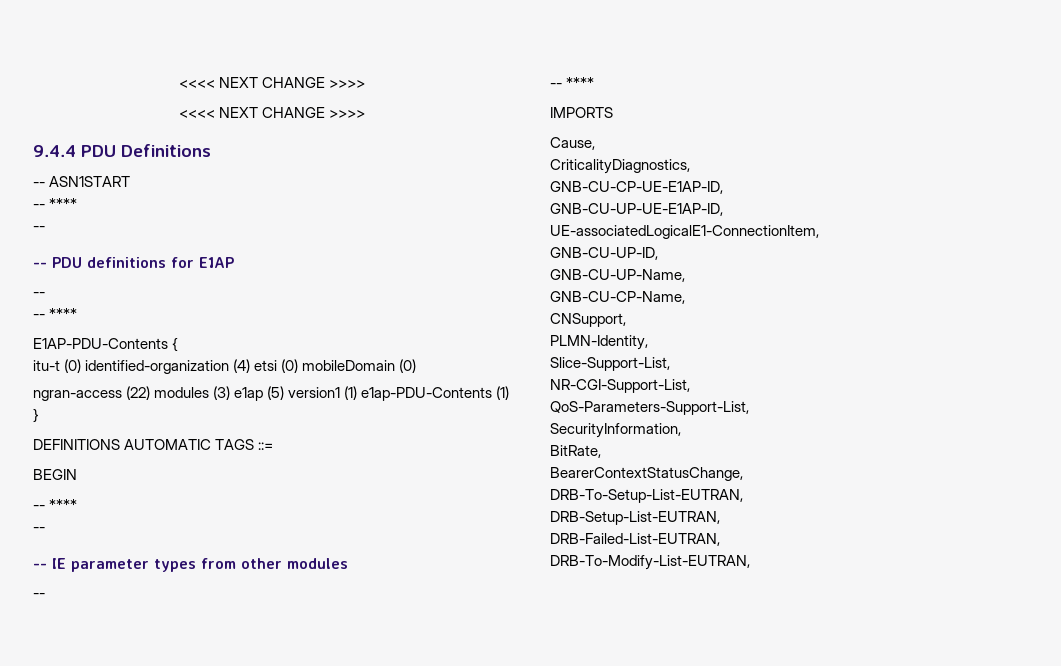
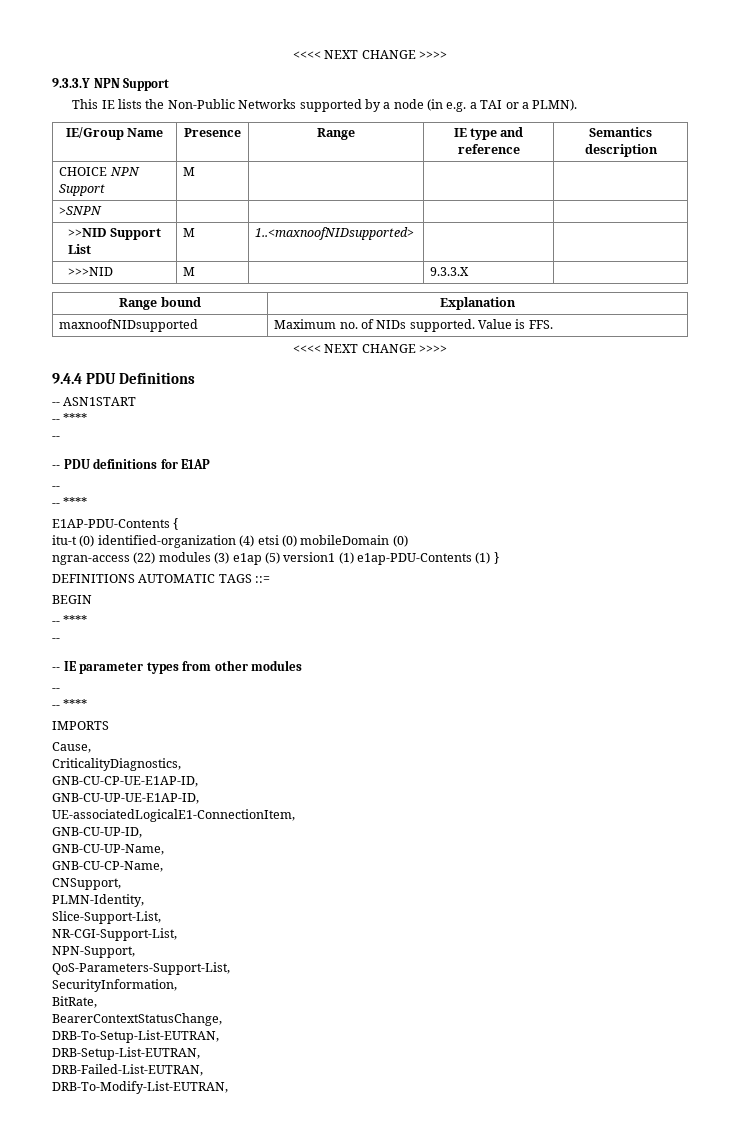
[178,77,366,88] <<<< NEXT CHANGE >>>> -> [292,50,448,59] [52,78,170,91] [72,99,578,112] [65,127,164,140] [184,128,241,137] [317,128,355,140] [453,127,524,140] [457,144,520,154] [589,127,652,137] [584,144,658,157] [59,167,140,176] [59,184,106,196] [183,167,196,176] [59,206,103,215] [68,228,162,240] [68,244,92,254] [183,228,196,237] [255,227,415,240] [68,267,114,276] [183,267,196,276] [430,267,470,276] [119,297,201,310] [440,297,516,310] [59,319,199,332] [274,319,553,332] <<<< NEXT CHANGE >>>> // 9.3.3.Y NPN Support // This IE lists the Non-Public Networks supported by a node (in e.g. a TAI or a PLMN). // IE/Group Name | Presence | Range | IE type and reference | Semantics description // CHOICE NPN Support | M | | | // >SNPN | | | | // >>NID Support List | M | 1..<maxnoofNIDsupported> | | // >>>NID | M | | 9.3.3.X | // Range bound | Explanation // maxnoofNIDsupported | Maximum no. of NIDs supported. Value is FFS.
(690, 386) none -> [52,946,135,958] // NPN-Support,

